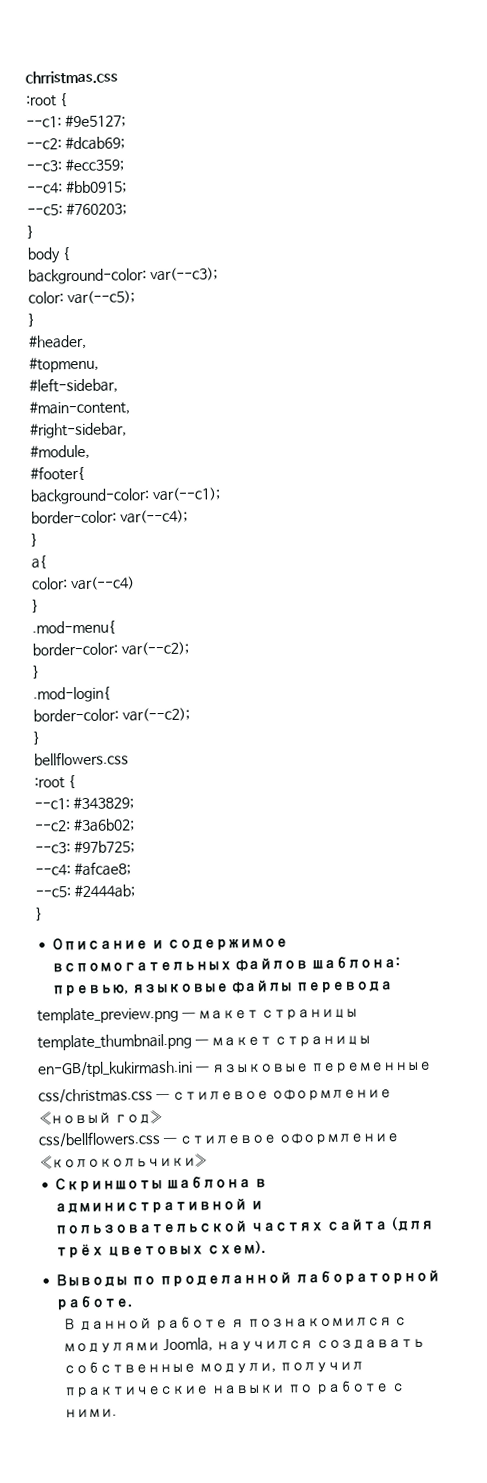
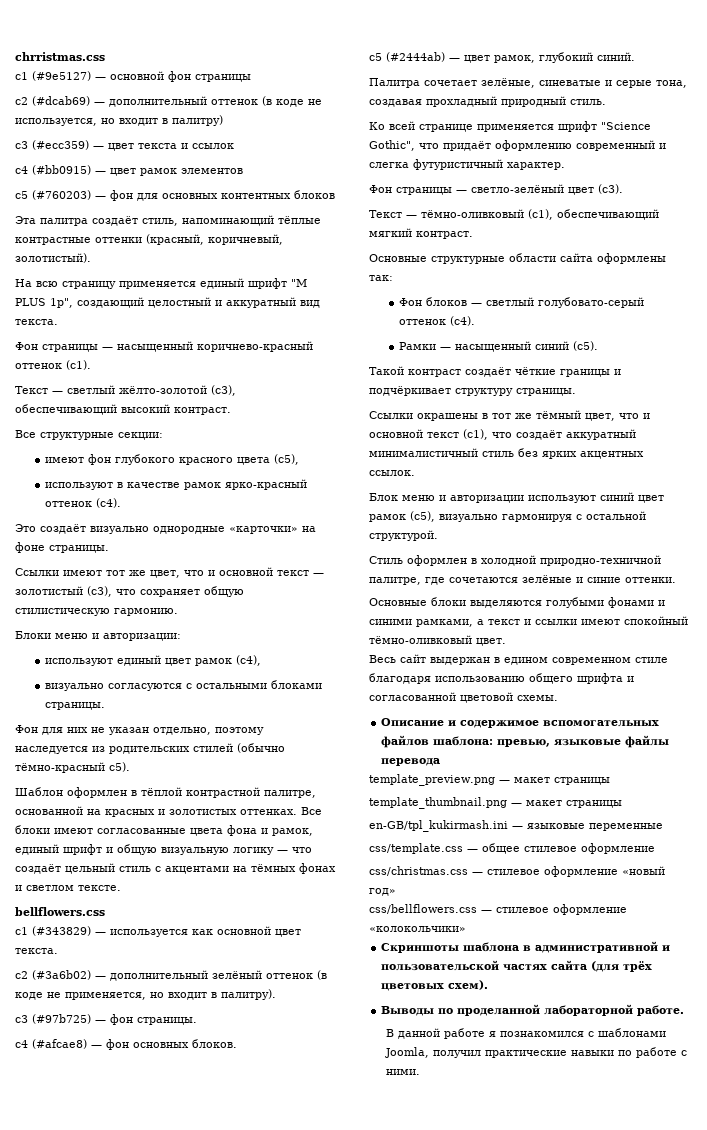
[25,93,67,107] [26,114,126,128] [26,136,125,151] [26,158,124,172] [27,180,127,194] [27,202,127,216] [27,225,34,239] [27,247,70,264] [28,267,218,285] [28,290,135,305] [28,313,35,327] [28,334,87,350] [29,356,99,373] [29,377,118,394] [29,400,130,416] [30,422,127,439] [30,444,90,460] [30,465,84,481] [30,487,221,505] [31,509,188,524] [31,533,38,547] [31,555,46,569] [31,576,135,591] [32,599,39,613] [32,620,115,635] [32,641,189,656] [33,665,40,679] [33,686,110,703] [33,707,190,722] [33,731,41,745] [34,751,129,766] [34,775,75,789] [34,796,134,810] [34,818,135,833] [35,840,135,854] [35,861,131,877] [35,884,135,899] [36,907,43,921] :root { // --c1: #9e5127; // --c2: #dcab69; // --c3: #ecc359; // --c4: #bb0915; // --c5: #760203; // } // body { // background-color: var(--c3); // color: var(--c5); // } // #header, // #topmenu, // #left-sidebar, // #main-content, // #right-sidebar, // #module, // #footer{ // background-color: var(--c1); // border-color: var(--c4); // } // a{ // color: var(--c4) // } // .mod-menu{ // border-color: var(--c2); // } // .mod-login{ // border-color: var(--c2); // } // bellflowers.css // :root { // --c1: #343829; // --c2: #3a6b02; // --c3: #97b725; // --c4: #afcae8; // --c5: #2444ab; // } -> [15,71,251,82] [15,96,322,107] [15,115,223,126] [15,140,234,151] [15,165,243,176] [15,190,335,201] [15,215,321,226] [15,234,283,245] [15,253,91,263] [15,278,307,289] [15,297,320,308] [15,319,58,325] [15,341,313,352] [15,360,91,370] [15,385,236,396] [15,404,231,415] [15,430,163,440] [44,454,299,465] [44,479,307,490] [44,498,121,508] [15,524,316,534] [15,542,109,553] [15,567,324,578] [15,586,244,597] [15,608,178,616] [15,631,181,641] [44,655,261,666] [44,680,322,691] [44,702,105,710] [15,725,264,735] [15,743,285,754] [15,762,130,773] [15,787,316,798] [15,806,322,817] [15,825,313,836] [15,844,312,855] [15,863,336,874] [15,885,121,891] [15,907,105,916] [15,926,301,937] [15,948,58,954] [15,970,327,981] [15,989,276,1000] [15,1014,197,1025] [15,1039,237,1050] [369,52,635,63] [369,78,687,88] [369,96,606,107] [369,121,651,132] [369,140,666,151] [369,159,565,170] [369,184,623,195] [369,209,659,220] [369,228,473,239] [369,253,666,264] [369,275,393,281] [398,297,644,308] [398,316,475,326] [398,341,598,352] [369,366,621,377] [369,386,576,396] [369,410,650,421] [369,429,636,440] [369,448,644,459] [369,470,415,476] [369,492,664,503] [369,511,646,522] [369,530,438,541] [369,555,661,566] [369,575,676,585] [369,597,665,608] [369,616,688,627] [369,635,506,646] [369,654,668,665] [369,673,634,684] [369,692,558,703] c1 (#9e5127) — основной фон страницы // c2 (#dcab69) — дополнительный оттенок (в коде не используется, но входит в палитру) // c3 (#ecc359) — цвет текста и ссылок // c4 (#bb0915) — цвет рамок элементов // c5 (#760203) — фон для основных контентных блоков // Эта палитра создаёт стиль, напоминающий тёплые контрастные оттенки (красный, коричневый, золотистый). // На всю страницу применяется единый шрифт "M PLUS 1p", создающий целостный и аккуратный вид текста. // Фон страницы — насыщенный коричнево-красный оттенок (c1). // Текст — светлый жёлто-золотой (c3), обеспечивающий высокий контраст. // Все структурные секции: // имеют фон глубокого красного цвета (c5), // используют в качестве рамок ярко-красный оттенок (c4). // Это создаёт визуально однородные «карточки» на фоне страницы. // Ссылки имеют тот же цвет, что и основной текст — золотистый (c3), что сохраняет общую стилистическую гармонию. // Блоки меню и авторизации: // используют единый цвет рамок (c4), // визуально согласуются с остальными блоками страницы. // Фон для них не указан отдельно, поэтому наследуется из родительских стилей (обычно тёмно-красный c5). // Шаблон оформлен в тёплой контрастной палитре, основанной на красных и золотистых оттенках. Все блоки имеют согласованные цвета фона и рамок, единый шрифт и общую визуальную логику — что создаёт цельный стиль с акцентами на тёмных фонах и светлом тексте. // bellflowers.css // c1 (#343829) — используется как основной цвет текста. // c2 (#3a6b02) — дополнительный зелёный оттенок (в коде не применяется, но входит в палитру). // c3 (#97b725) — фон страницы. // c4 (#afcae8) — фон основных блоков. // c5 (#2444ab) — цвет рамок, глубокий синий. // Палитра сочетает зелёные, синеватые и серые тона, создавая прохладный природный стиль. // Ко всей странице применяется шрифт "Science Gothic", что придаёт оформлению современный и слегка футуристичный характер. // Фон страницы — светло-зелёный цвет (c3). // Текст — тёмно-оливковый (c1), обеспечивающий мягкий контраст. // Основные структурные области сайта оформлены так: // Фон блоков — светлый голубовато-серый оттенок (c4). // Рамки — насыщенный синий (c5). // Такой контраст создаёт чёткие границы и подчёркивает структуру страницы. // Ссылки окрашены в тот же тёмный цвет, что и основной текст (c1), что создаёт аккуратный минималистичный стиль без ярких акцентных ссылок. // Блок меню и авторизации используют синий цвет рамок (c5), визуально гармонируя с остальной структурой. // Стиль оформлен в холодной природно-техничной палитре, где сочетаются зелёные и синие оттенки. // Основные блоки выделяются голубыми фонами и синими рамками, а текст и ссылки имеют спокойный тёмно-оливковый цвет. // Весь сайт выдержан в едином современном стиле благодаря использованию общего шрифта и согласованной цветовой схемы.
(433, 1067) none -> [369,843,655,854] // css/template.css — общее стилевое оформление
[63,1337,425,1354] [63,1360,277,1375] модулями Joomla, научился создавать собственные модули, -> [598,1028,667,1037] [385,1047,430,1058] шаблонами Joomla,

